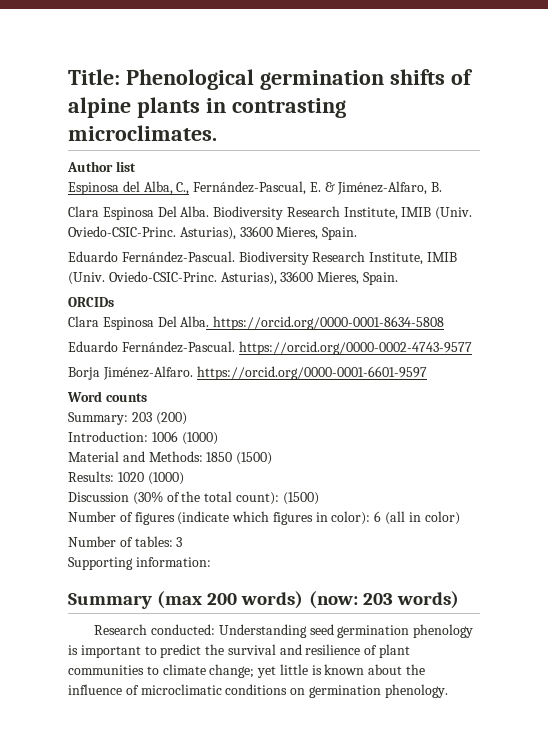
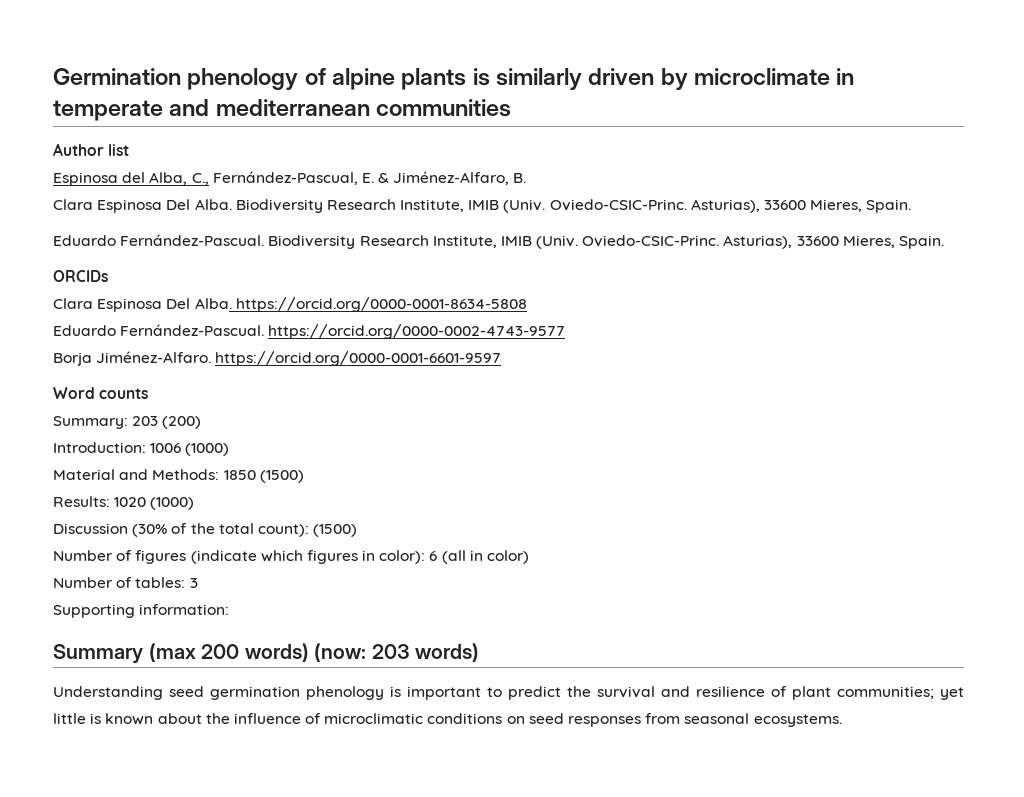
[68,69,473,90] [68,97,346,118] [68,125,217,141] Title: Phenological germination shifts of alpine plants in contrasting microclimates. -> [53,68,855,90] [53,99,512,121] Germination phenology of alpine plants is similarly driven by microclimate in temperate and mediterranean communities
[94,624,216,635] Research conducted: -> (480, 652) none
[68,664,255,678] communities to climate change; -> [837,686,934,699] communities;
[308,684,448,698] germination phenology. -> [528,713,842,727] seed responses from seasonal ecosystems.

